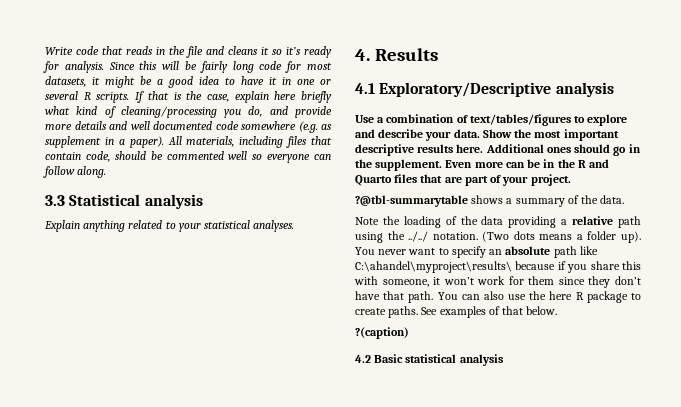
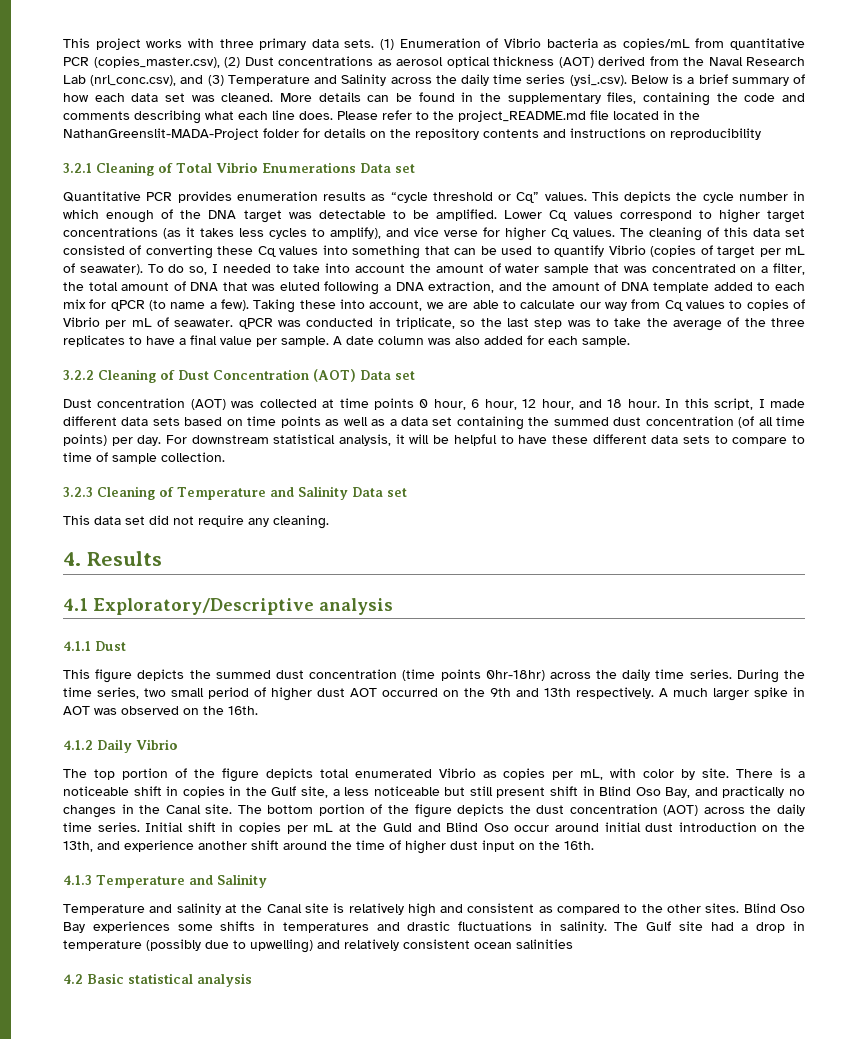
[45,46,332,58] [43,61,333,73] [45,76,331,88] [45,91,332,103] [45,106,332,118] [45,121,332,133] [45,136,332,148] [45,151,331,163] [43,166,107,178] [45,194,203,209] [44,220,295,232] Write code that reads in the file and cleans it so it’s ready for analysis. Since this will be fairly long code for most datasets, it might be a good idea to have it in one or several R scripts. If that is the case, explain here briefly what kind of cleaning/processing you do, and provide more details and well documented code somewhere (e.g. as supplement in a paper). All materials, including files that contain code, should be commented well so everyone can follow along. // 3.3 Statistical analysis // Explain anything related to your statistical analyses. -> [63,38,805,50] [63,56,805,68] [63,74,805,86] [63,92,805,106] [63,110,700,124] [63,128,761,140] [63,162,415,176] [63,191,805,203] [63,209,806,223] [63,227,805,241] [63,245,806,259] [63,263,806,275] [63,281,805,295] [63,299,805,313] [63,317,806,331] [63,335,630,347] [63,369,415,383] [63,398,806,410] [63,416,806,430] [63,434,806,446] [63,452,225,464] [63,486,407,500] [63,515,329,529] This project works with three primary data sets. (1) Enumeration of Vibrio bacteria as copies/mL from quantitative PCR (copies_master.csv), (2) Dust concentrations as aerosol optical thickness (AOT) derived from the Naval Research Lab (nrl_conc.csv), and (3) Temperature and Salinity across the daily time series (ysi_.csv). Below is a brief summary of how each data set was cleaned. More details can be found in the supplementary files, containing the code and comments describing what each line does. Please refer to the project_README.md file located in the NathanGreenslit-MADA-Project folder for details on the repository contents and instructions on reproducibility // 3.2.1 Cleaning of Total Vibrio Enumerations Data set // Quantitative PCR provides enumeration results as “cycle threshold or Cq” values. This depicts the cycle number in which enough of the DNA target was detectable to be amplified. Lower Cq values correspond to higher target concentrations (as it takes less cycles to amplify), and vice verse for higher Cq values. The cleaning of this data set consisted of converting these Cq values into something that can be used to quantify Vibrio (copies of target per mL of seawater). To do so, I needed to take into account the amount of water sample that was concentrated on a filter, the total amount of DNA that was eluted following a DNA extraction, and the amount of DNA template added to each mix for qPCR (to name a few). Taking these into account, we are able to calculate our way from Cq values to copies of Vibrio per mL of seawater. qPCR was conducted in triplicate, so the last step was to take the average of the three replicates to have a final value per sample. A date column was also added for each sample. // 3.2.2 Cleaning of Dust Concentration (AOT) Data set // Dust concentration (AOT) was collected at time points 0 hour, 6 hour, 12 hour, and 18 hour. In this script, I made different data sets based on time points as well as a data set containing the summed dust concentration (of all time points) per day. For downstream statistical analysis, it will be helpful to have these different data sets to compare to time of sample collection. // 3.2.3 Cleaning of Temperature and Salinity Data set // This data set did not require any cleaning.
[355,114,628,126] [355,129,619,141] [355,144,641,156] [355,159,610,171] [355,174,571,186] [355,195,625,207] [355,216,641,228] [355,231,641,243] [355,246,598,258] [355,261,641,273] [354,276,641,288] [355,291,641,303] [355,306,558,318] [355,327,409,339] Use a combination of text/tables/figures to explore and describe your data. Show the most important descriptive results here. Additional ones should go in the supplement. Even more can be in the R and Quarto files that are part of your project. // ?@tbl-summarytable shows a summary of the data. // Note the loading of the data providing a relative path using the ../../ notation. (Two dots means a folder up). You never want to specify an absolute path like C:\ahandel\myproject\results\ because if you share this with someone, it won’t work for them since they don’t have that path. You can also use the here R package to create paths. See examples of that below. // ?(caption) -> [63,641,126,651] [63,669,805,683] [63,687,805,701] [63,706,258,715] [63,739,178,753] [63,768,806,782] [63,786,805,798] [63,804,805,818] [63,822,806,834] [63,840,594,854] [63,874,267,888] [63,903,805,917] [63,921,805,933] [63,939,573,953] 4.1.1 Dust // This figure depicts the summed dust concentration (time points 0hr-18hr) across the daily time series. During the time series, two small period of higher dust AOT occurred on the 9th and 13th respectively. A much larger spike in AOT was observed on the 16th. // 4.1.2 Daily Vibrio // The top portion of the figure depicts total enumerated Vibrio as copies per mL, with color by site. There is a noticeable shift in copies in the Gulf site, a less noticeable but still present shift in Blind Oso Bay, and practically no changes in the Canal site. The bottom portion of the figure depicts the dust concentration (AOT) across the daily time series. Initial shift in copies per mL at the Guld and Blind Oso occur around initial dust introduction on the 13th, and experience another shift around the time of higher dust input on the 16th. // 4.1.3 Temperature and Salinity // Temperature and salinity at the Canal site is relatively high and consistent as compared to the other sites. Blind Oso Bay experiences some shifts in temperatures and drastic fluctuations in salinity. The Gulf site had a drop in temperature (possibly due to upwelling) and relatively consistent ocean salinities

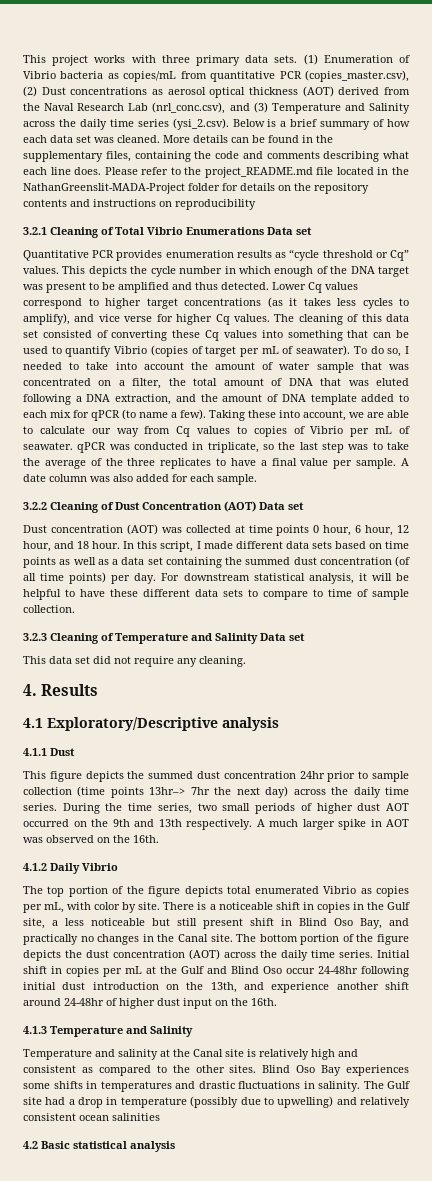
[569,74,627,86] (ysi_.csv). -> [172,118,229,130] (ysi_2.csv).
[318,210,386,219] detectable -> [46,282,86,293] present
[436,209,498,221] amplified. -> [118,282,269,293] amplified and thus detected.
[402,669,545,681] (time points 0hr-18hr) -> [299,771,410,782] [23,786,289,798] 24hr prior to sample collection (time points 13hr–> 7hr the next day)
[208,687,249,699] period -> [255,803,296,814] periods
[383,823,412,832] Guld -> [181,966,204,974] Gulf
[555,823,600,832] around -> [318,966,409,977] 24-48hr following
[331,840,385,850] the time -> [64,998,104,1006] 24-48hr

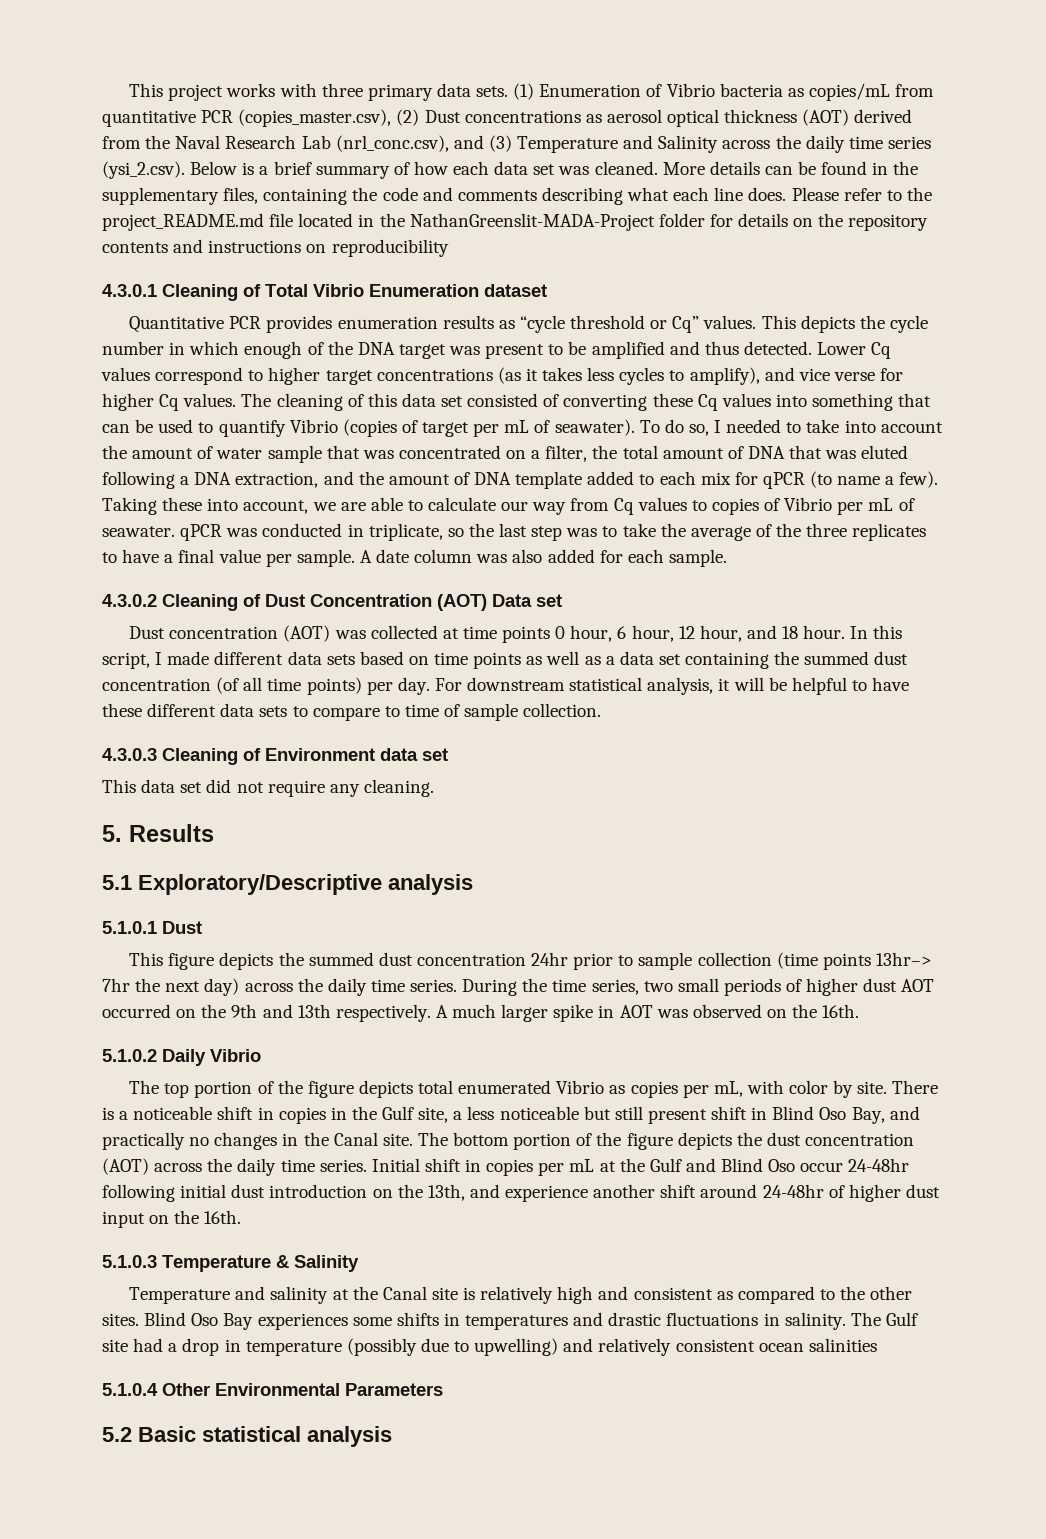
[23,227,47,235] 3.2.1 -> [102,284,157,297] 4.3.0.1
[186,227,312,235] Enumerations Data set -> [369,284,547,297] Enumeration dataset
[23,502,47,510] 3.2.2 -> [102,594,157,607] 4.3.0.2
[23,633,286,644] 3.2.3 Cleaning of Temperature and Salinity Data -> [102,748,418,765] 4.3.0.3 Cleaning of Environment data
[23,684,37,696] 4. -> [102,825,122,842] 5.
[23,718,43,728] 4.1 -> [102,875,132,890] 5.1
[23,748,47,756] 4.1.1 -> [102,921,157,934] 5.1.0.1
[23,863,47,871] 4.1.2 -> [102,1049,157,1062] 5.1.0.2
[23,1026,147,1037] 4.1.3 Temperature and -> [102,1255,289,1272] 5.1.0.3 Temperature &
[23,1141,38,1149] 4.2 -> [102,1383,443,1396] [102,1427,132,1442] 5.1.0.4 Other Environmental Parameters // 5.2

